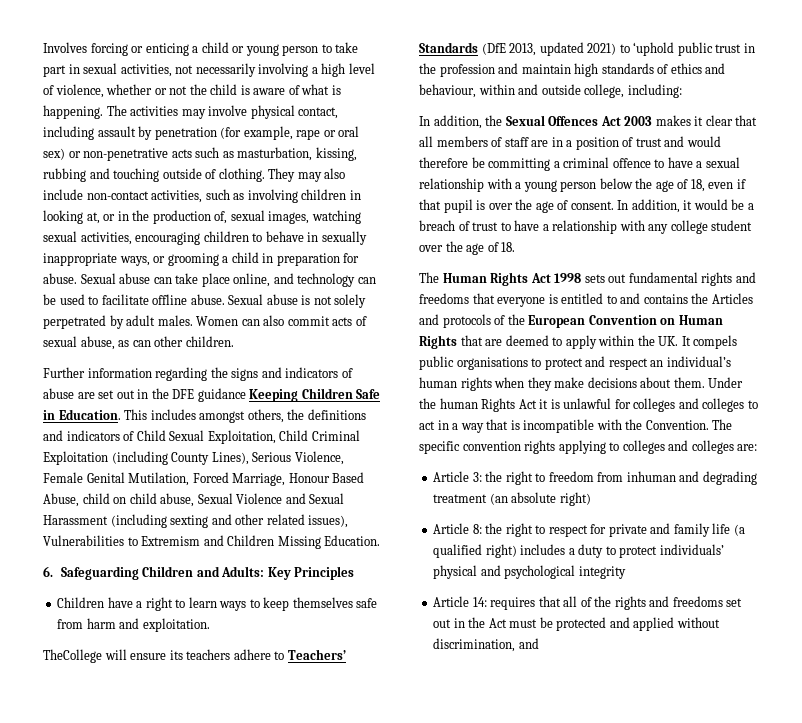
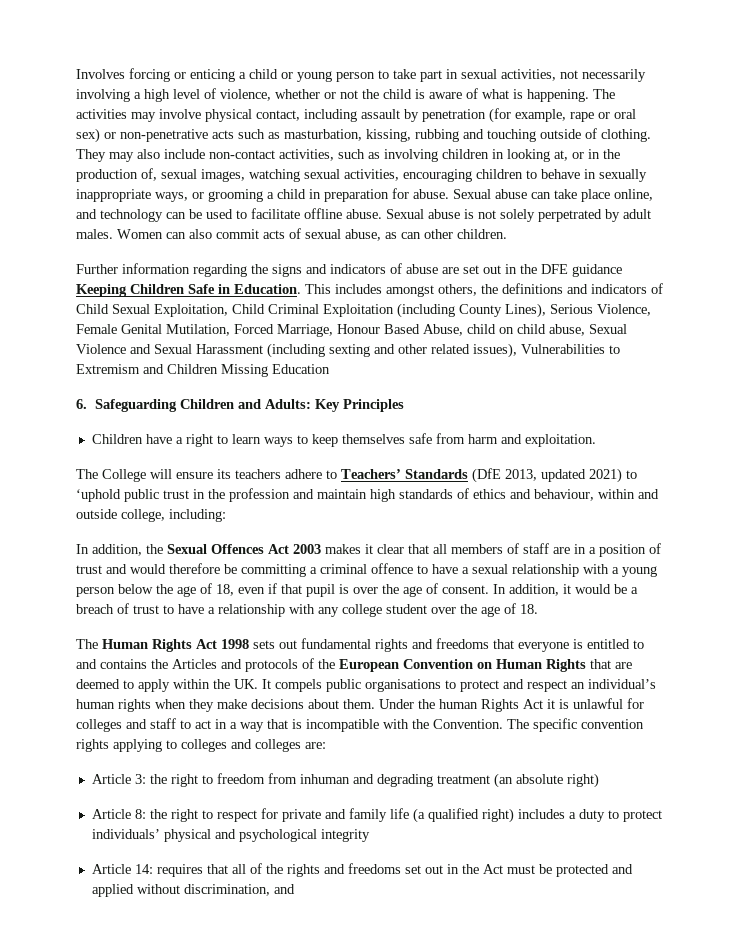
[324,535,381,546] Education. -> [272,364,330,374] Education
[43,649,102,663] TheCollege -> [76,469,146,482] The College
[702,398,745,412] colleges -> [150,718,176,729] staff

